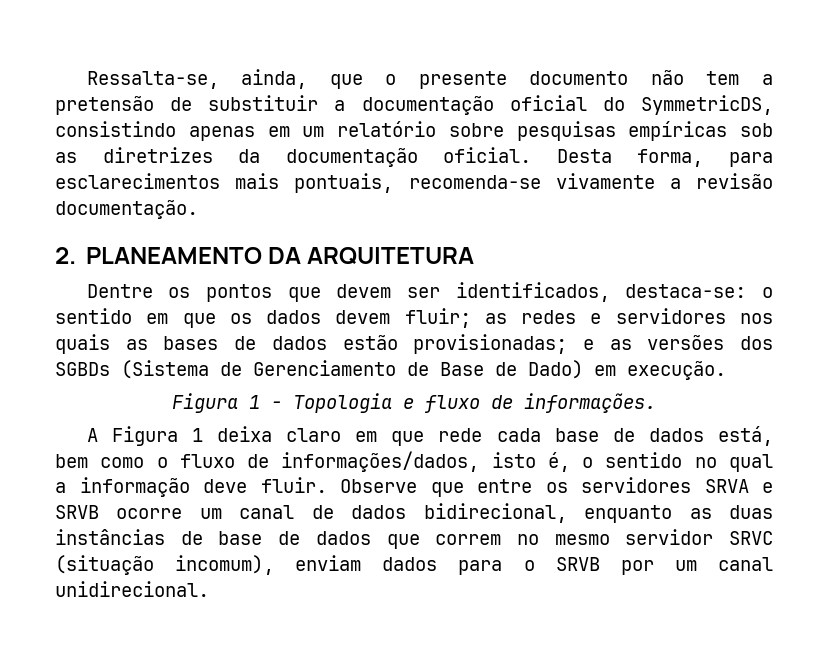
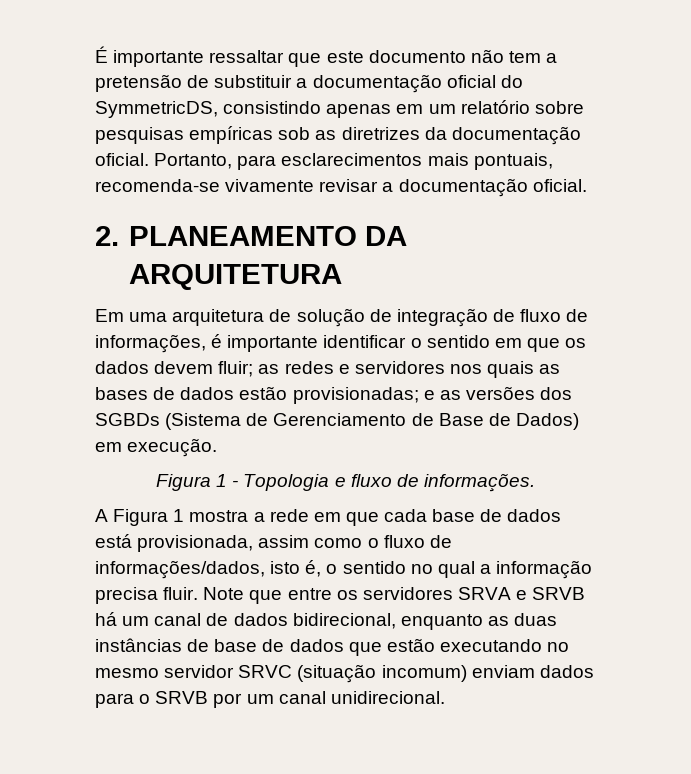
[86,69,507,89] Ressalta-se, ainda, que o presente -> [95,46,364,67] É importante ressaltar que este
[556,149,704,167] Desta forma, -> [154,153,233,169] Portanto,
[669,173,773,189] [55,200,198,219] a revisão documentação. -> [319,178,587,197] revisar a documentação oficial.
[86,282,747,302] Dentre os pontos que devem ser identificados, destaca-se: -> [95,308,589,327] [95,334,407,353] Em uma arquitetura de solução de integração de fluxo de informações, é importante identificar
[528,360,583,379] Dado) -> [515,413,579,430] Dados)
[216,426,483,446] deixa claro em que rede -> [189,509,379,526] mostra a rede em que
[718,426,774,446] [55,454,88,468] está, bem -> [95,534,310,552] está provisionada, assim
[203,477,417,493] deve fluir. Observe -> [95,587,245,604] precisa fluir. Note
[116,508,183,519] ocorre -> [95,612,117,626] há
[435,534,502,545] correm -> [386,638,542,652] estão executando
[175,555,275,575] incomum), -> [381,665,467,682] incomum)

